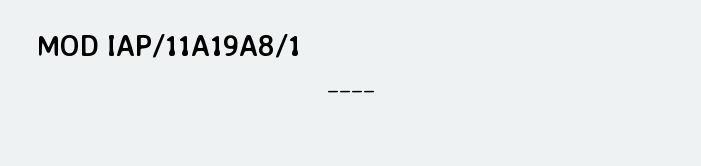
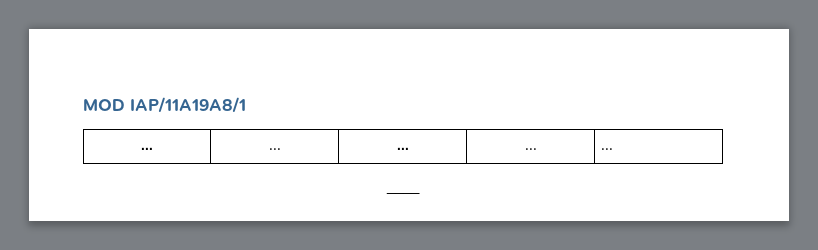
(301, 46) none -> [141,147,153,150] [268,148,281,150] [396,147,409,150] [524,148,537,150] [601,148,614,150] // ... | ... | ... | ... | ...

